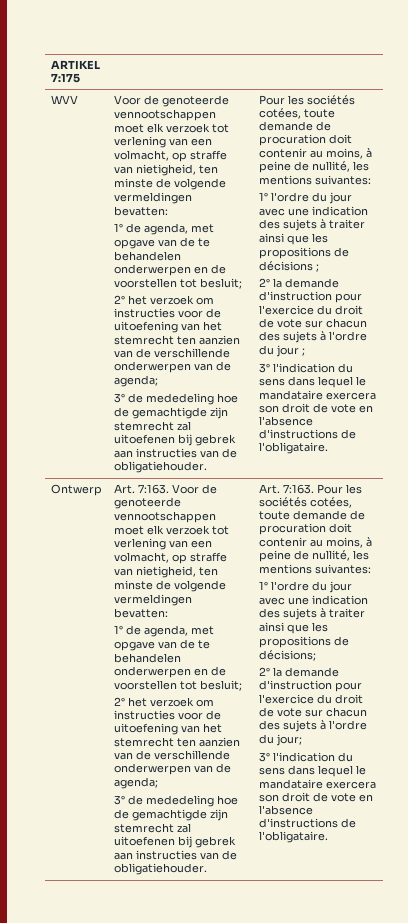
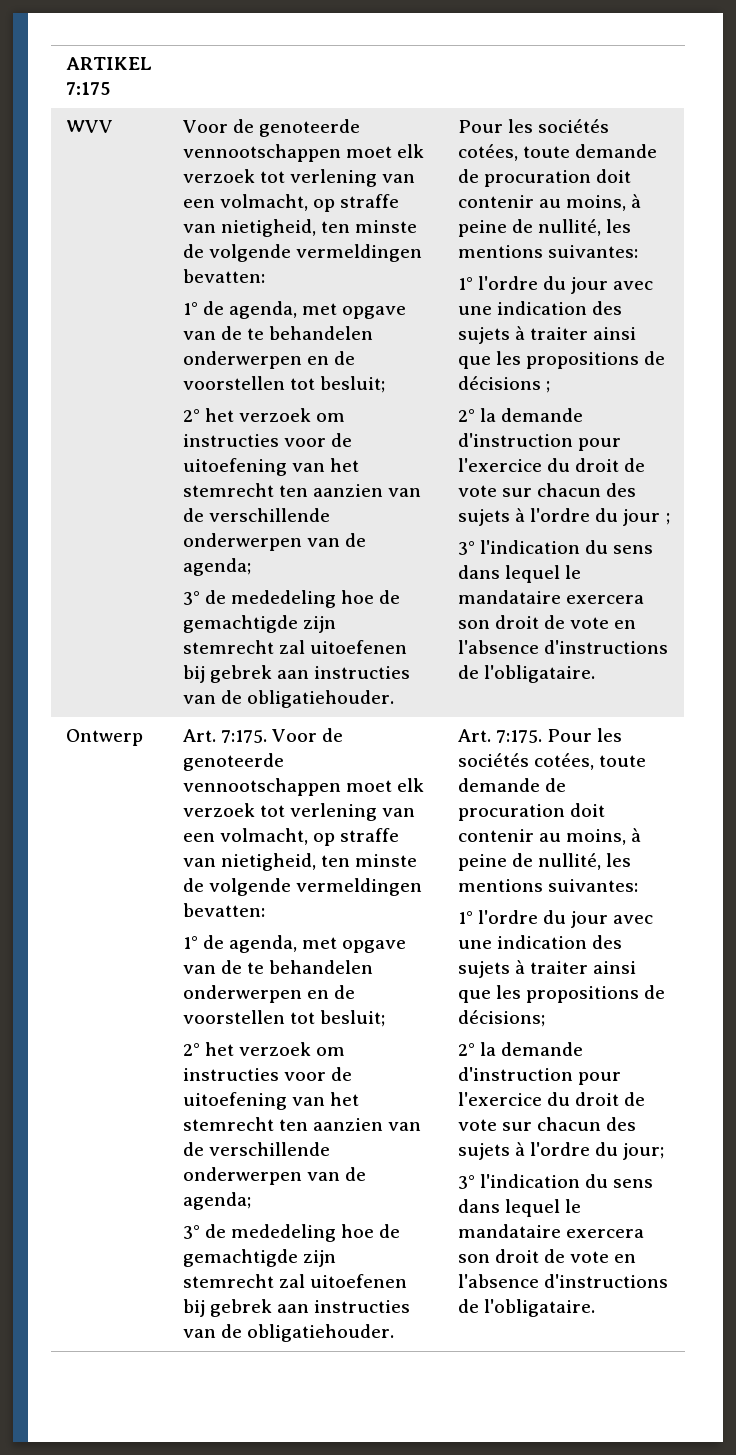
[137,484,169,494] 7:163. -> [221,730,268,743] 7:175.
[282,484,314,494] 7:163. -> [496,730,543,743] 7:175.

